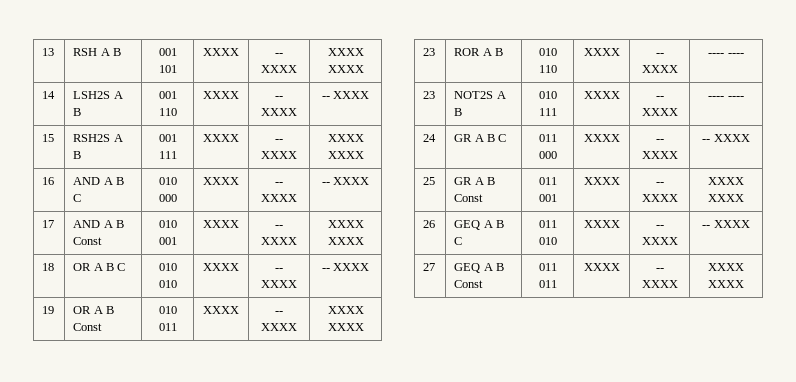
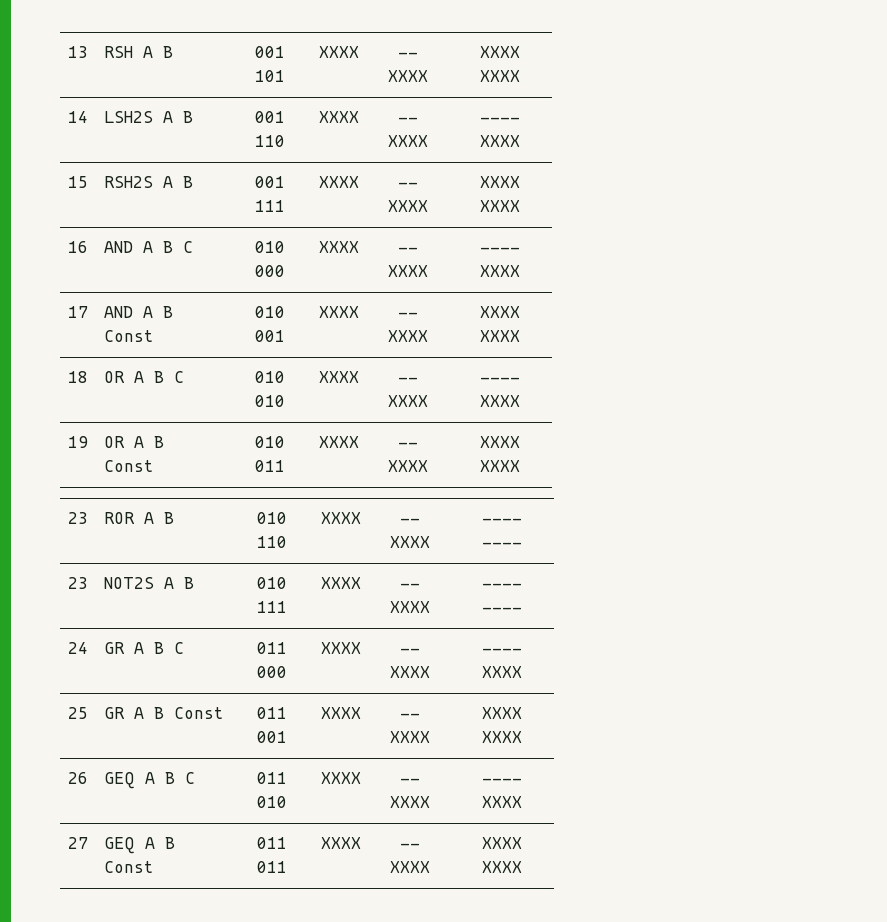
[321,96,330,99] -- -> [480,117,520,123] ----
[321,182,330,185] -- -> [480,247,520,253] ----
[321,268,330,271] -- -> [480,377,520,383] ----
[702,139,711,142] -- -> [482,648,522,654] ----
[702,225,711,228] -- -> [482,778,522,784] ----

